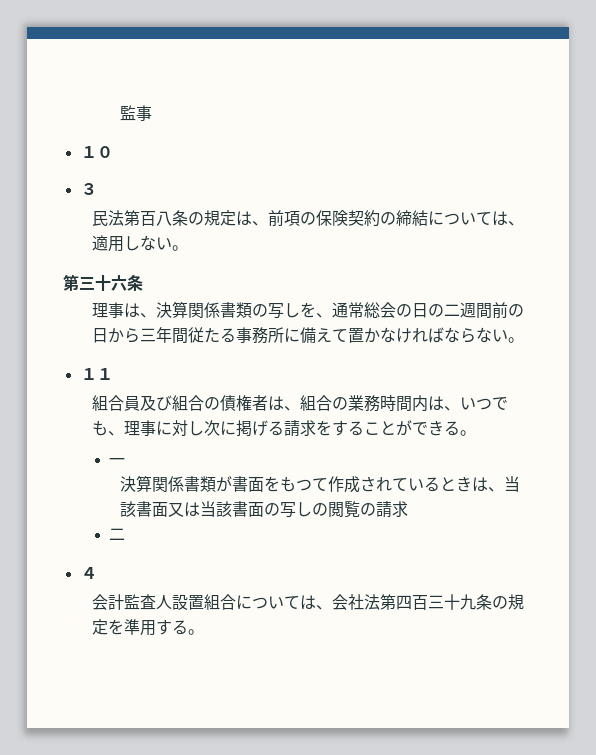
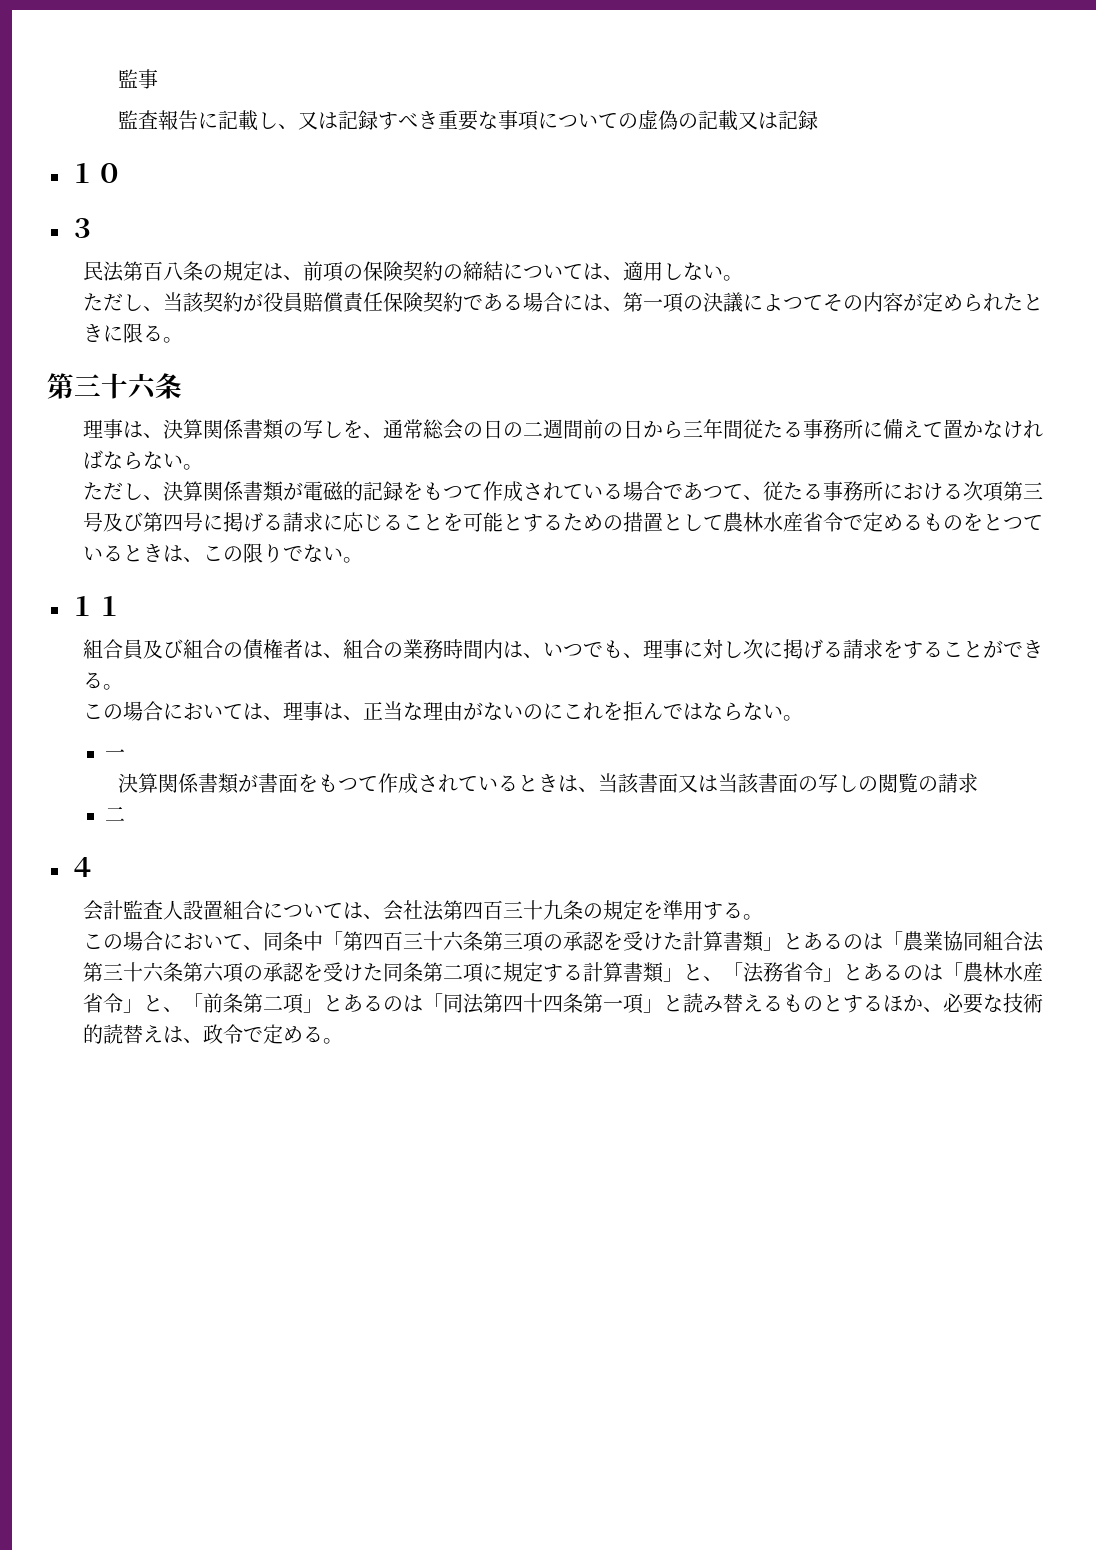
(153, 113) none -> [118,110,819,131] // 監査報告に記載し、又は記録すべき重要な事項についての虚偽の記載又は記録
(188, 248) none -> [82,292,1043,313] [82,323,183,343] // ただし、当該契約が役員賠償責任保険契約である場合には、第一項の決議によつてその内容が定められたときに限る。
(524, 340) none -> [82,481,1043,502] [82,512,1043,532] [82,543,363,563] // ただし、決算関係書類が電磁的記録をもつて作成されている場合であつて、従たる事務所における次項第三号及び第四号に掲げる請求に応じることを可能とするための措置として農林水産省令で定めるものをとつているときは、この限りでない。
(476, 433) none -> [82,701,803,721] // この場合においては、理事は、正当な理由がないのにこれを拒んではならない。
(204, 632) none -> [82,931,1044,952] [82,962,1043,983] [82,993,1043,1014] [82,1024,343,1044] // この場合において、同条中「第四百三十六条第三項の承認を受けた計算書類」とあるのは「農業協同組合法第三十六条第六項の承認を受けた同条第二項に規定する計算書類」と、「法務省令」とあるのは「農林水産省令」と、「前条第二項」とあるのは「同法第四十四条第一項」と読み替えるものとするほか、必要な技術的読替えは、政令で定める。

